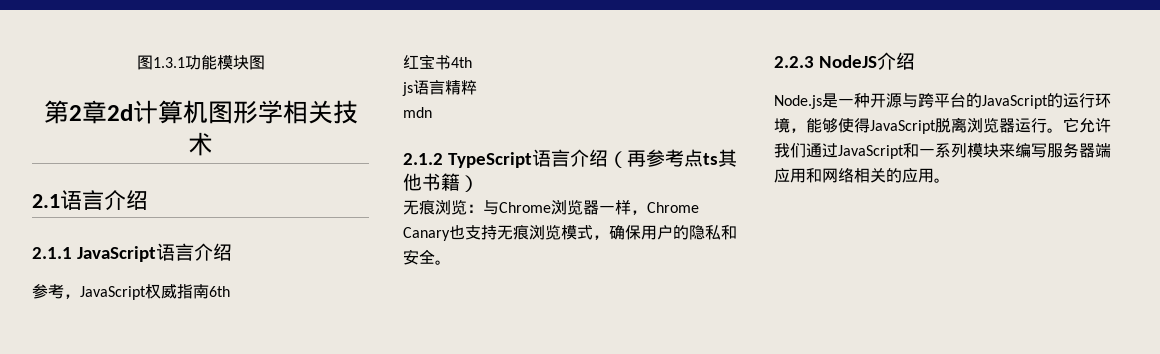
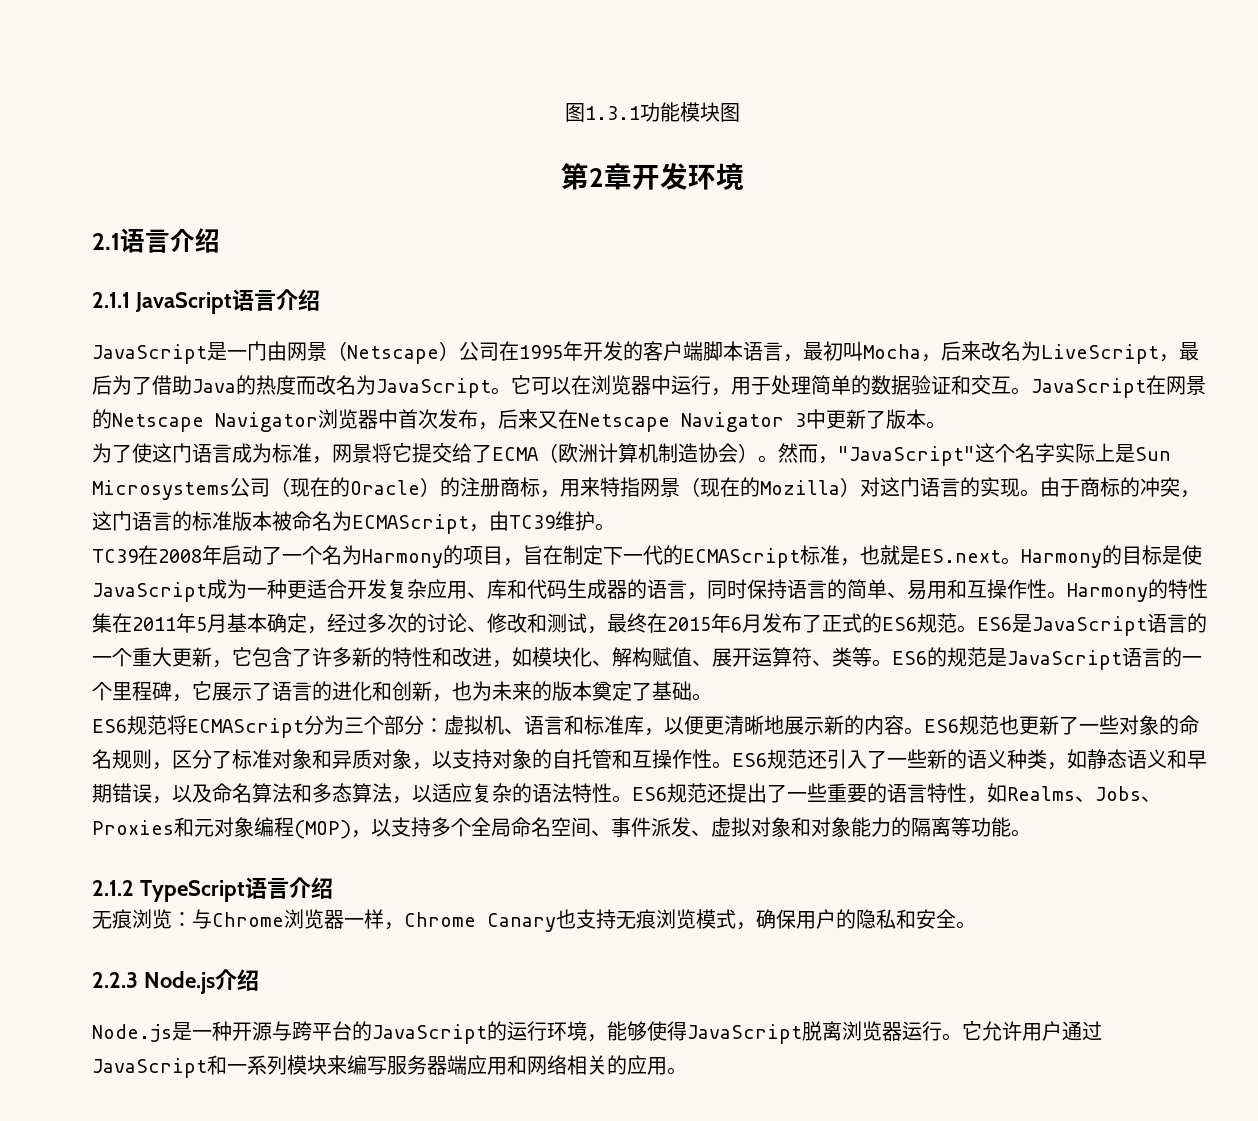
[106,100,358,124] [188,132,213,156] 2d计算机图形学相关技术 -> [632,163,744,190] 开发环境
[32,284,230,300] [403,54,472,70] [402,80,477,96] [403,107,432,118] [403,149,737,168] [403,173,479,192] 参考，JavaScript权威指南6th // 红宝书4th // js语言精粹 // mdn // 2.1.2 TypeScript语言介绍（再参考点ts其他书籍） -> [92,341,1199,364] [92,375,1206,398] [92,409,946,432] [92,443,1171,466] [92,477,1200,500] [92,511,615,534] [92,545,1202,568] [92,579,1208,602] [92,613,1207,636] [92,647,1202,670] [92,681,712,702] [92,715,1199,738] [92,749,1207,770] [92,783,1161,804] [92,817,1031,839] [92,877,333,902] JavaScript是一门由网景（Netscape）公司在1995年开发的客户端脚本语言，最初叫Mocha，后来改名为LiveScript，最后为了借助Java的热度而改名为JavaScript。它可以在浏览器中运行，用于处理简单的数据验证和交互。JavaScript在网景的Netscape Navigator浏览器中首次发布，后来又在Netscape Navigator 3中更新了版本。 // 为了使这门语言成为标准，网景将它提交给了ECMA（欧洲计算机制造协会）。然而，"JavaScript"这个名字实际上是Sun Microsystems公司（现在的Oracle）的注册商标，用来特指网景（现在的Mozilla）对这门语言的实现。由于商标的冲突，这门语言的标准版本被命名为ECMAScript，由TC39维护。 // TC39在2008年启动了一个名为Harmony的项目，旨在制定下一代的ECMAScript标准，也就是ES.next。Harmony的目标是使JavaScript成为一种更适合开发复杂应用、库和代码生成器的语言，同时保持语言的简单、易用和互操作性。Harmony的特性集在2011年5月基本确定，经过多次的讨论、修改和测试，最终在2015年6月发布了正式的ES6规范。ES6是JavaScript语言的一个重大更新，它包含了许多新的特性和改进，如模块化、解构赋值、展开运算符、类等。ES6的规范是JavaScript语言的一个里程碑，它展示了语言的进化和创新，也为未来的版本奠定了基础。 // ES6规范将ECMAScript分为三个部分：虚拟机、语言和标准库，以便更清晰地展示新的内容。ES6规范也更新了一些对象的命名规则，区分了标准对象和异质对象，以支持对象的自托管和互操作性。ES6规范还引入了一些新的语义种类，如静态语义和早期错误，以及命名算法和多态算法，以适应复杂的语法特性。ES6规范还提出了一些重要的语言特性，如Realms、Jobs、Proxies和元对象编程(MOP)，以支持多个全局命名空间、事件派发、虚拟对象和对象能力的隔离等功能。 // 2.1.2 TypeScript语言介绍
[818,55,877,68] NodeJS -> [143,971,215,994] Node.js
[774,143,806,158] 我们 -> [1022,1021,1062,1041] 用户

